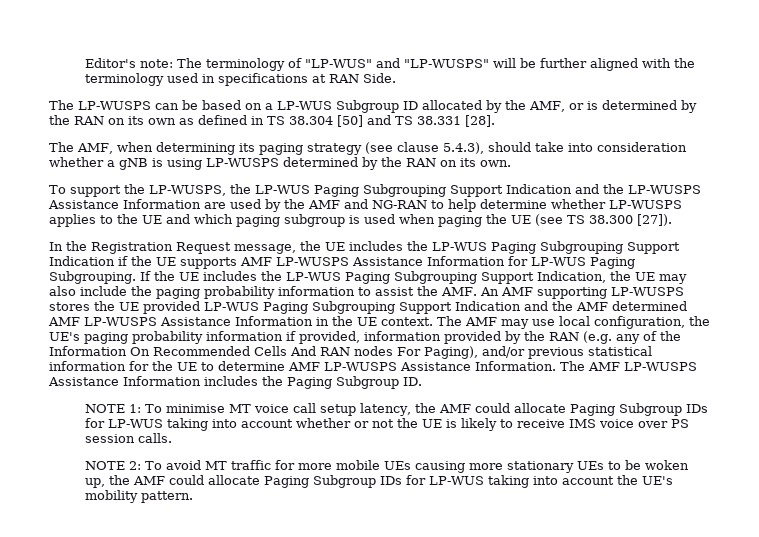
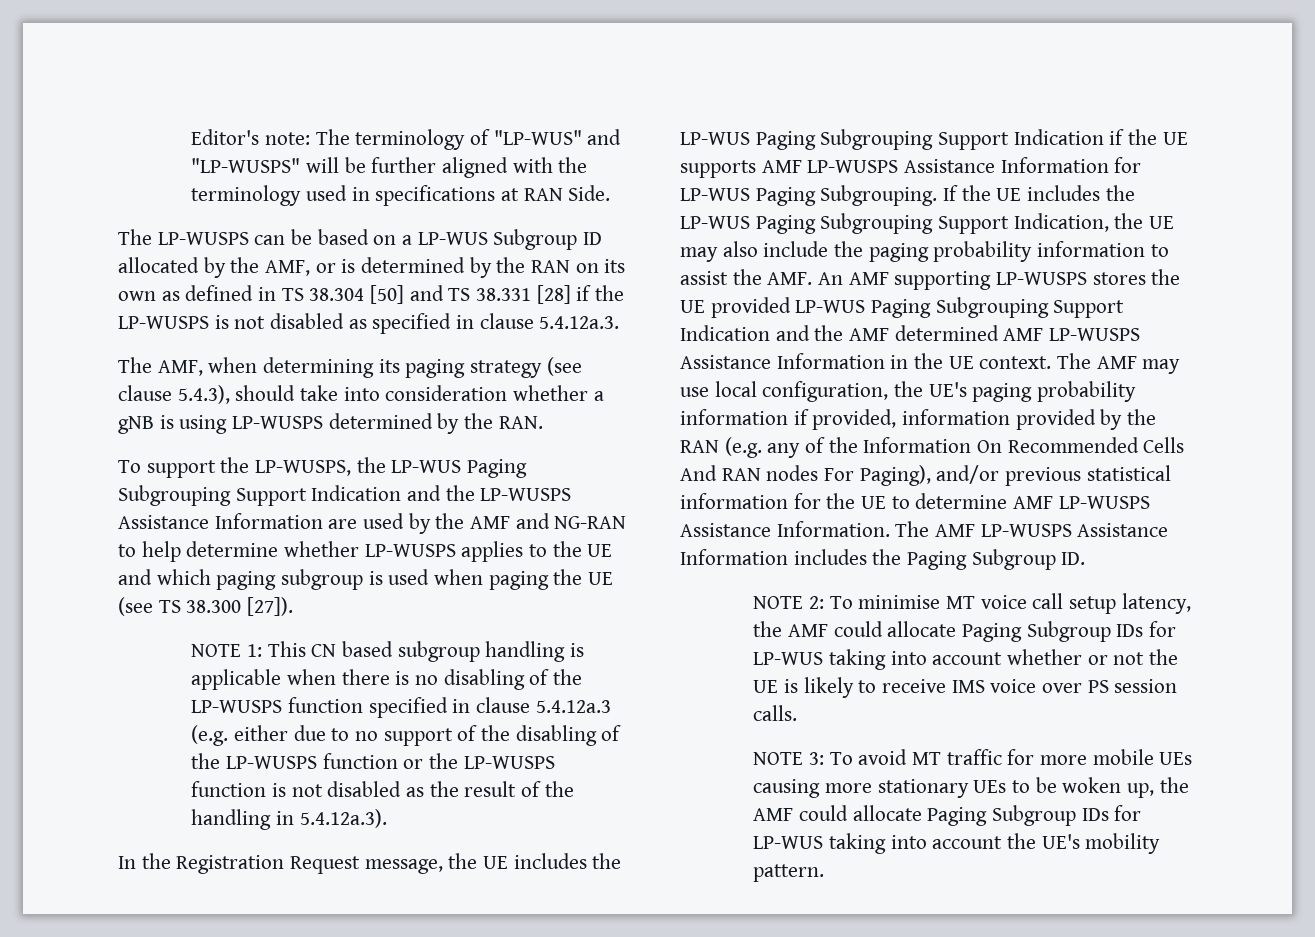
[465,115,495,127] [28]. -> [536,285,625,304] [118,313,620,334] [28] if the LP-WUSPS is not disabled as specified in clause 5.4.12a.3.
[406,158,511,167] RAN on its own. -> [498,416,543,429] RAN.
(672, 220) none -> [191,641,585,662] [191,669,583,690] [191,697,611,718] [191,725,622,746] [191,753,555,769] [191,781,574,797] [191,809,387,830] // NOTE 1: This CN based subgroup handling is applicable when there is no disabling of the LP-WUSPS function specified in clause 5.4.12a.3 (e.g. either due to no support of the disabling of the LP-WUSPS function or the LP-WUSPS function is not disabled as the result of the handling in 5.4.12a.3).
[128,404,141,413] 1: -> [809,596,825,609] 2:
[128,461,141,470] 2: -> [809,752,825,765] 3:

